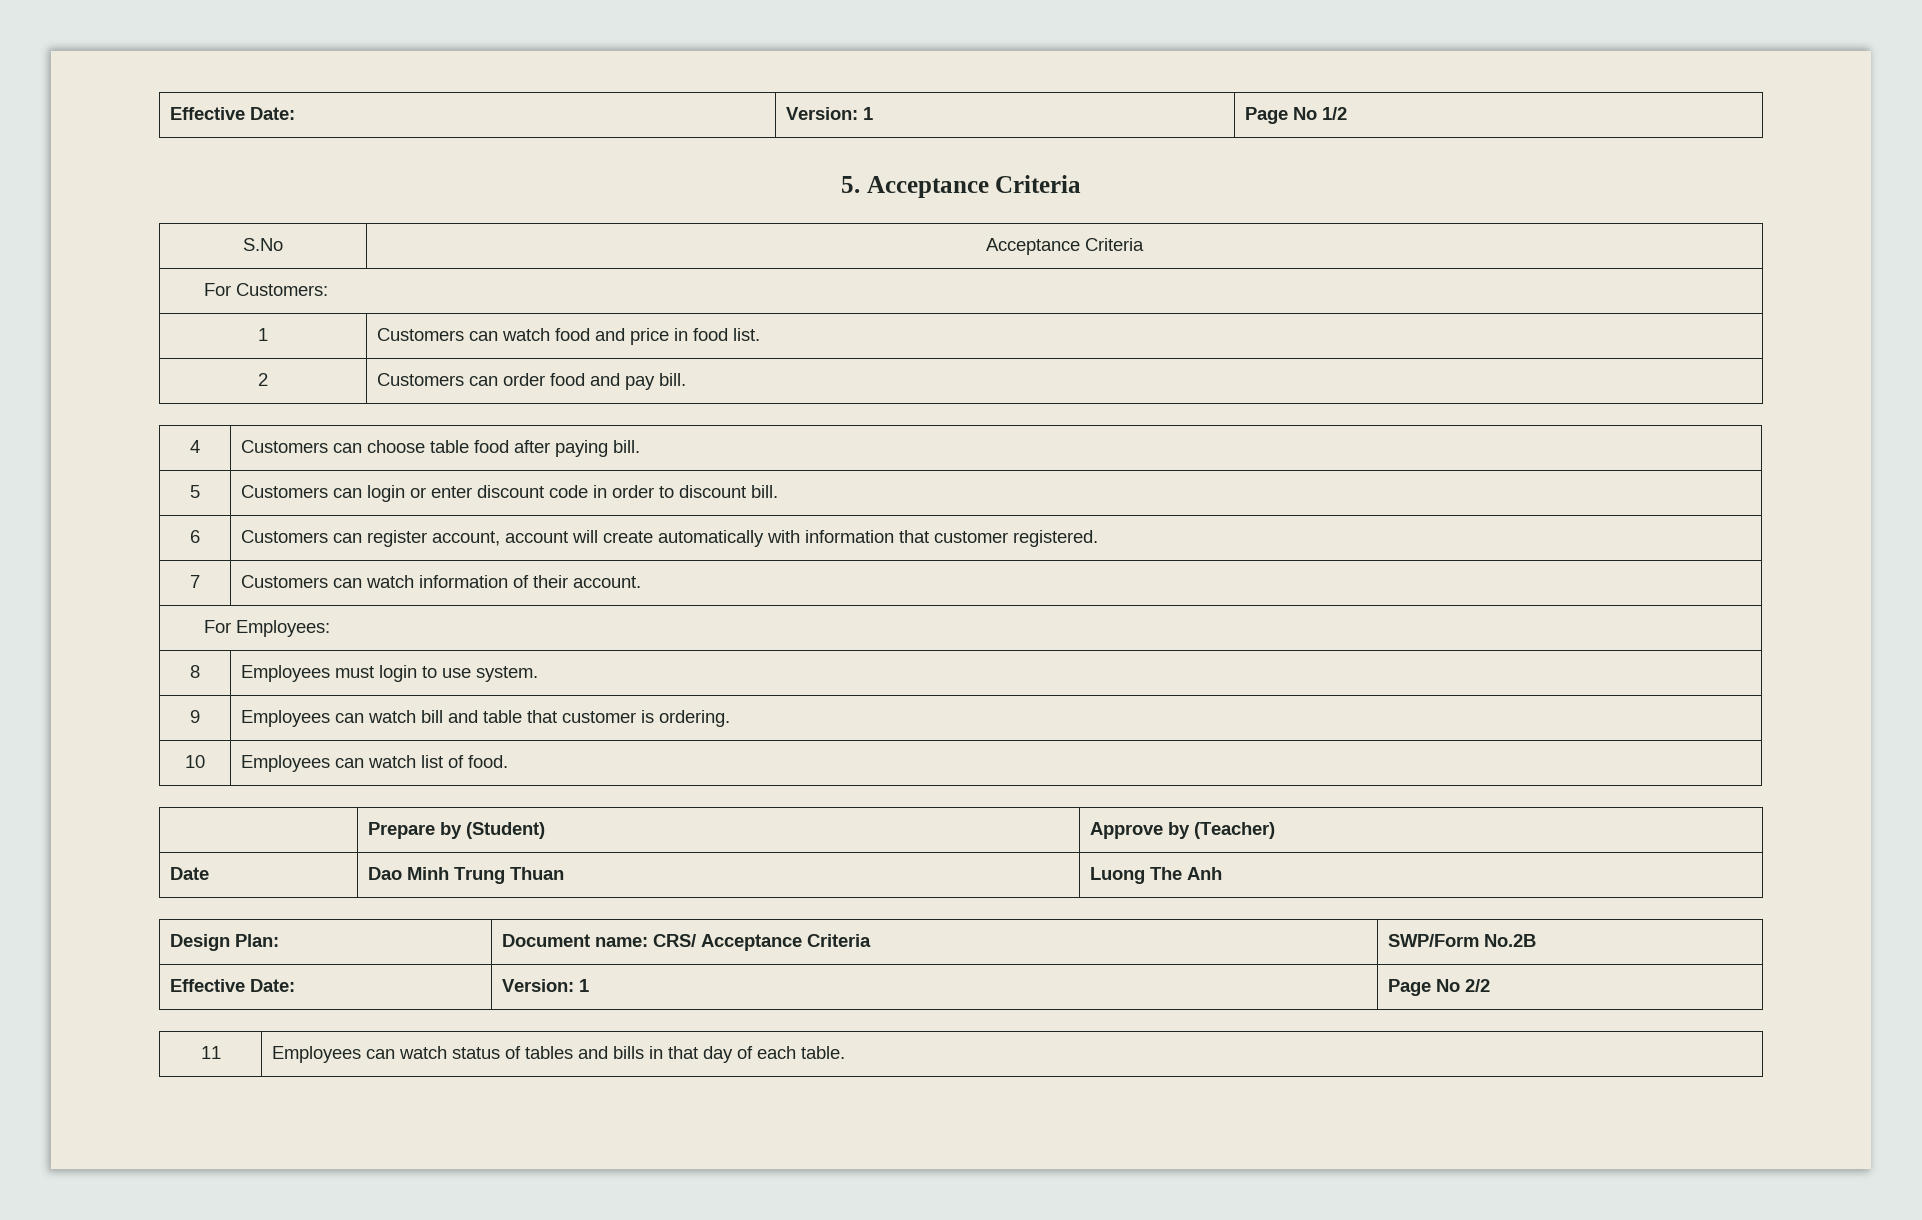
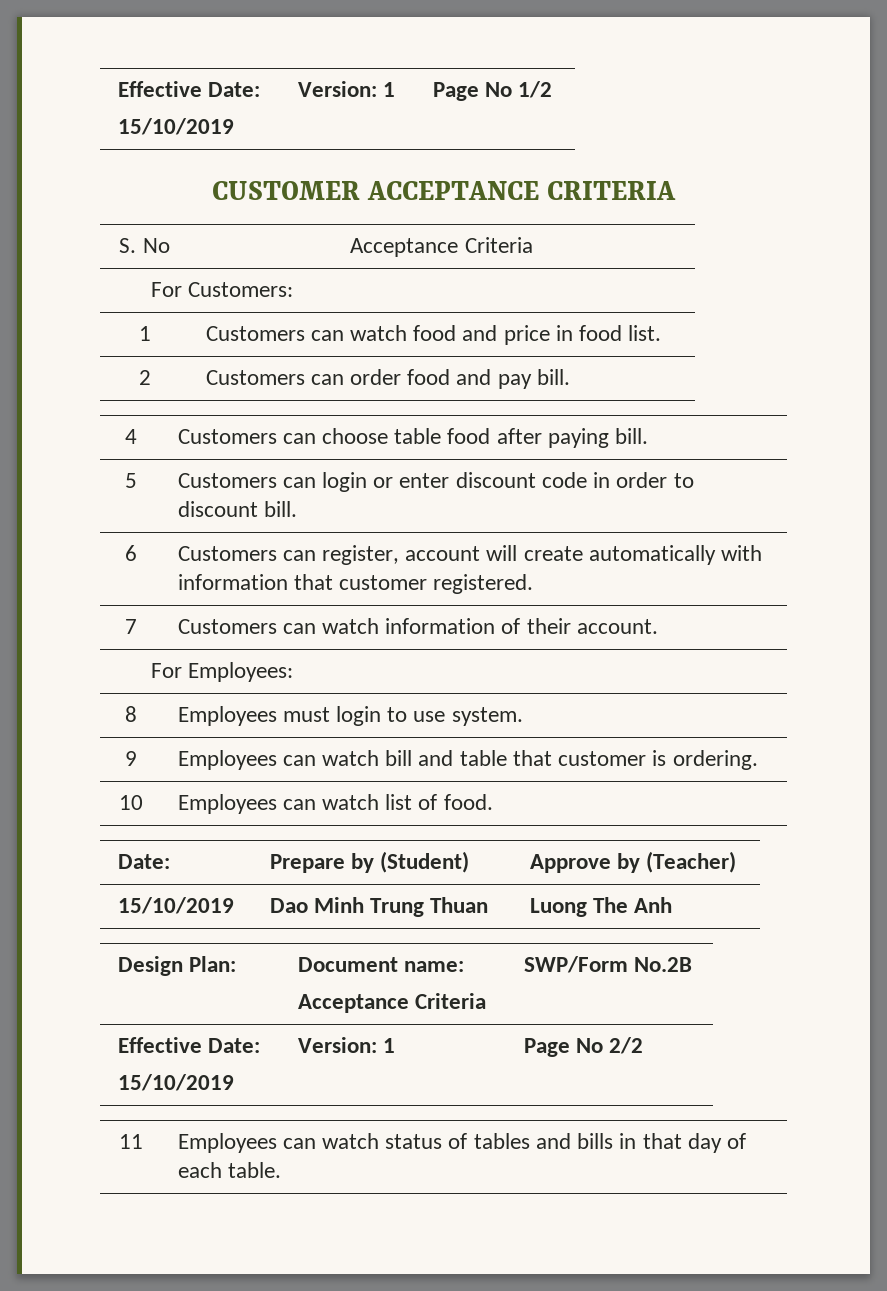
[169,107,295,120] Effective Date: -> [117,81,260,97] [117,118,234,135] Effective Date: // 15/10/2019
[840,175,1082,198] [243,238,283,251] 5. Acceptance Criteria // S.No -> [211,181,677,200] [119,238,170,253] CUSTOMER ACCEPTANCE CRITERIA // S. No
[366,530,500,547] register account, -> [322,545,400,565] register,
(508, 761) none -> [117,854,170,869] Date:
[169,867,209,880] Date -> [117,897,234,914] 15/10/2019
[652,934,696,947] CRS/ -> (464, 966) //
(295, 985) none -> [117,1074,234,1091] // 15/10/2019

